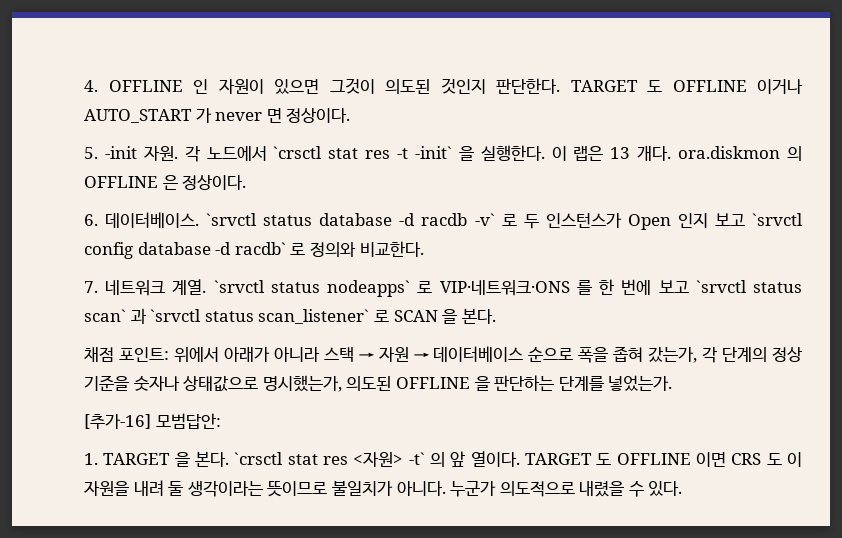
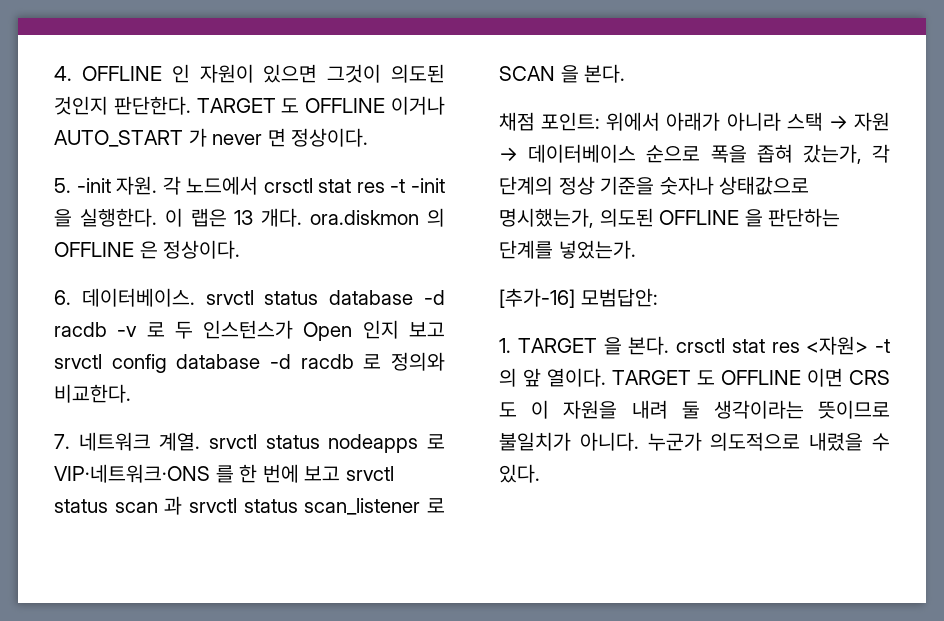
[273,146,323,159] `crsctl -> [263,178,313,193] crsctl
[414,146,452,159] -init` -> [410,178,445,193] -init
[206,213,258,226] `srvctl -> [205,290,254,305] srvctl
[474,213,495,226] -v` -> [117,326,138,337] -v
[751,213,803,226] `srvctl -> [54,354,102,369] srvctl
[234,242,286,255] racdb` -> [300,354,354,369] racdb
[213,280,411,297] `srvctl status nodeapps` -> [209,434,419,453] srvctl status nodeapps
[695,280,802,293] [84,308,370,324] `srvctl status scan` 과 `srvctl status scan_listener` -> [345,466,394,481] [54,496,421,515] srvctl status scan 과 srvctl status scan_listener
[234,452,284,465] `crsctl -> [676,338,725,353] crsctl
[408,452,425,465] -t` -> [875,339,890,353] -t

